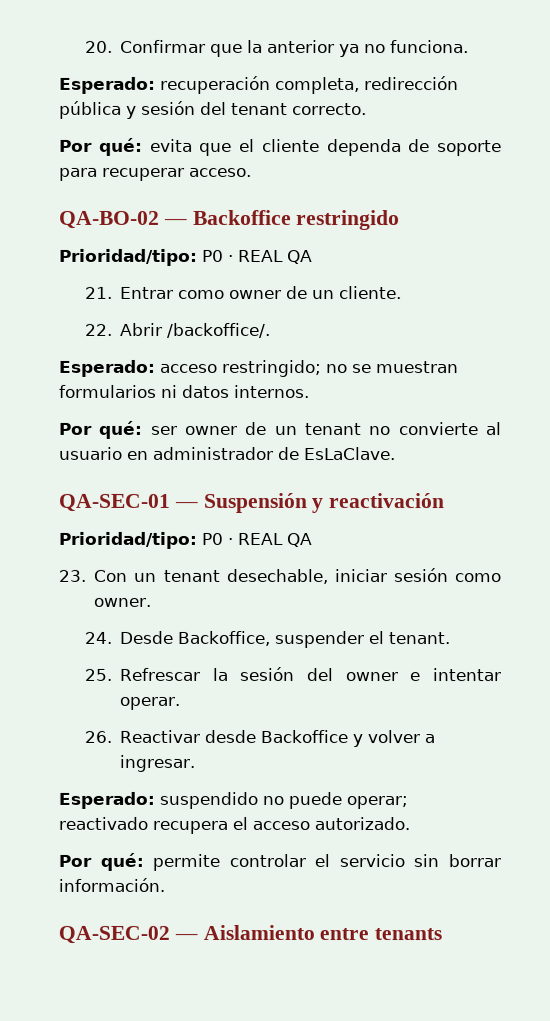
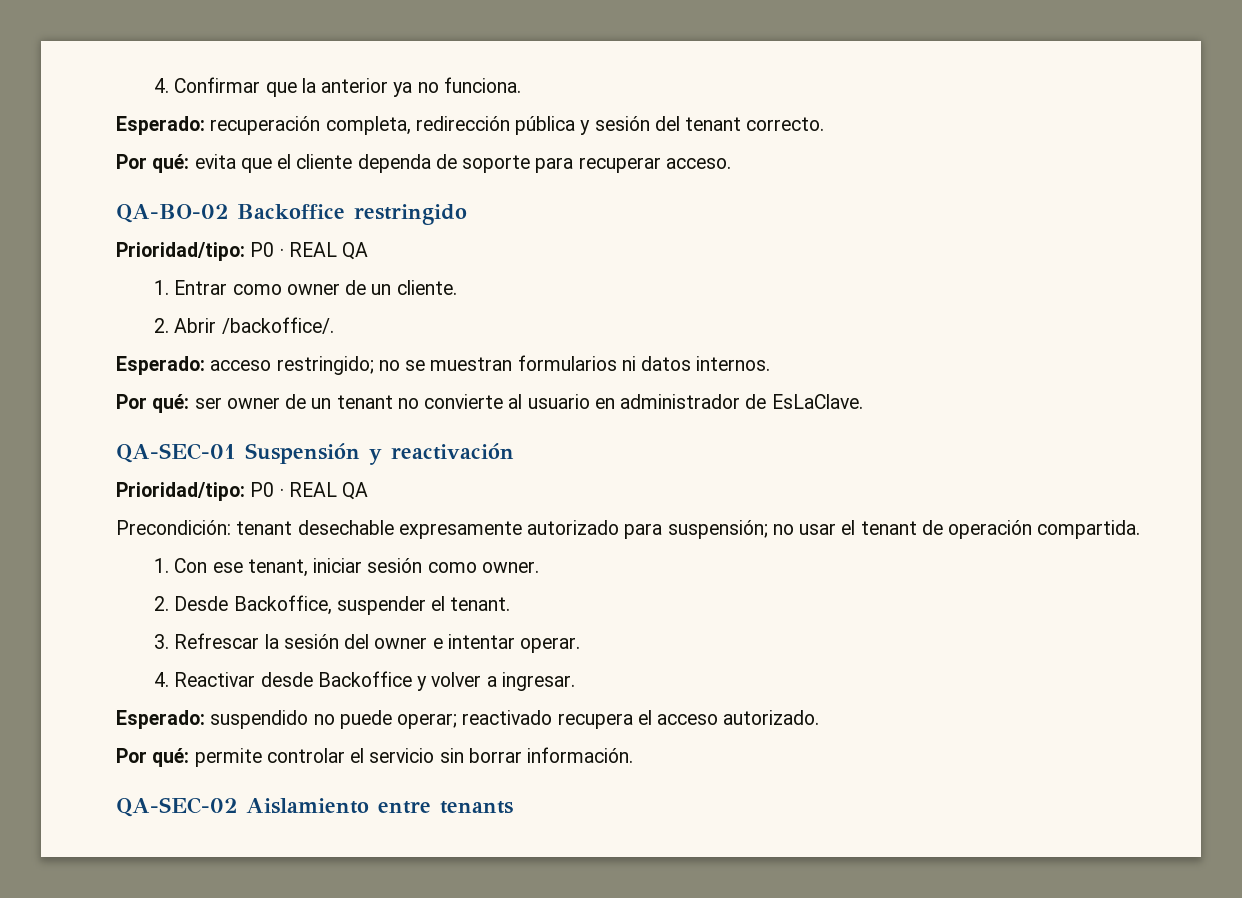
[84,40,113,53] 20. -> [154,78,170,93] 4.
[163,218,188,225] — -> (228, 213) none
[84,286,113,299] 21. -> [154,280,170,295] 1.
[84,323,113,336] 22. -> [154,318,170,333] 2.
[174,501,199,508] — -> (236, 453) none
[58,568,328,585] 23. Con un tenant desechable, -> [116,520,1141,539] [154,558,308,577] Precondición: tenant desechable expresamente autorizado para suspensión; no usar el tenant de operación compartida. // 1. Con ese tenant,
[83,631,112,644] 24. -> [154,596,170,611] 2.
[83,668,112,681] 25. -> [154,634,170,649] 3.
[83,730,112,743] 26. -> [154,672,170,687] 4.
[173,933,198,940] — -> (237, 807) none

